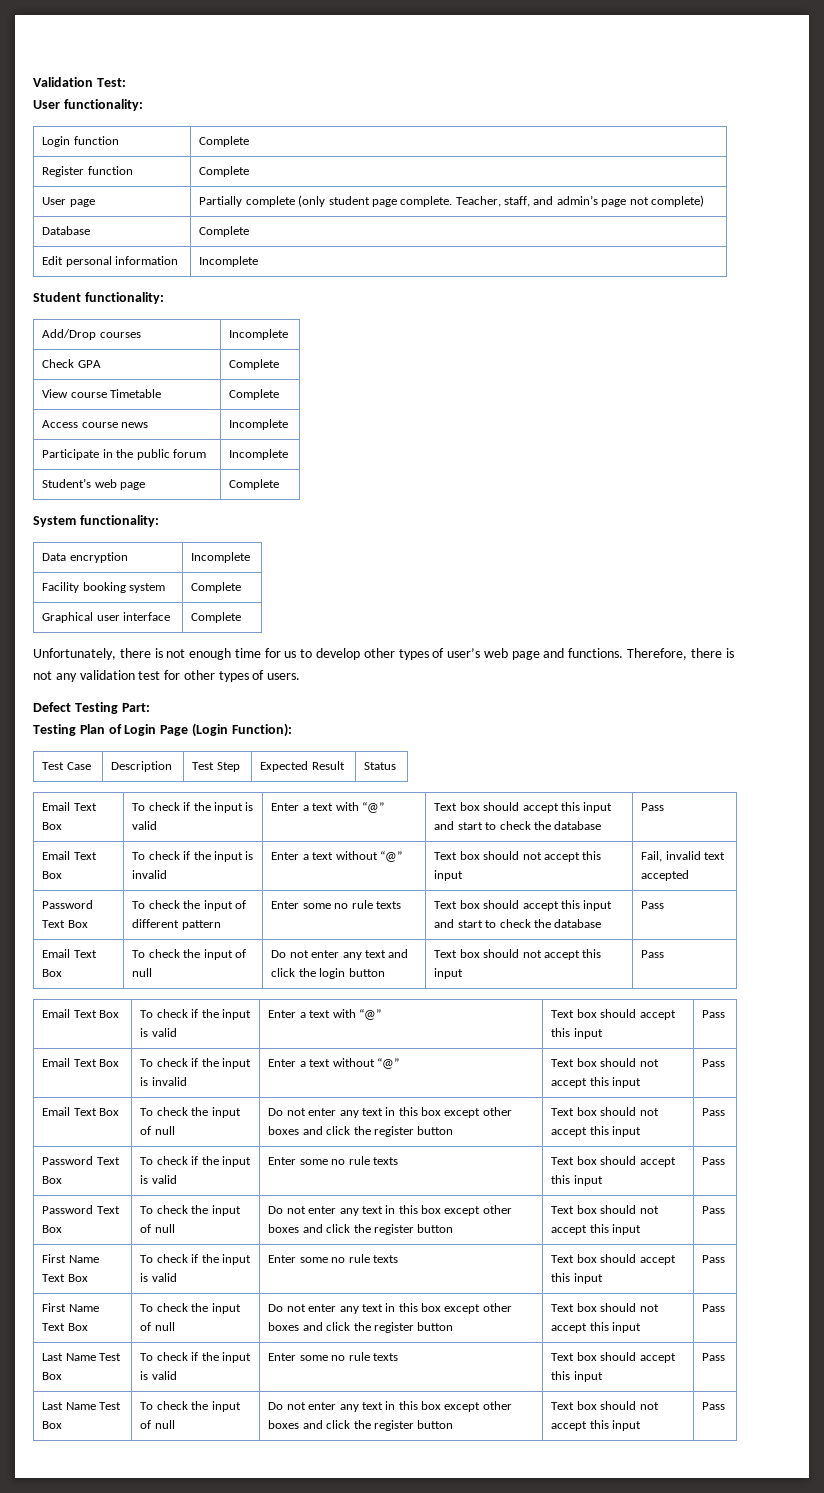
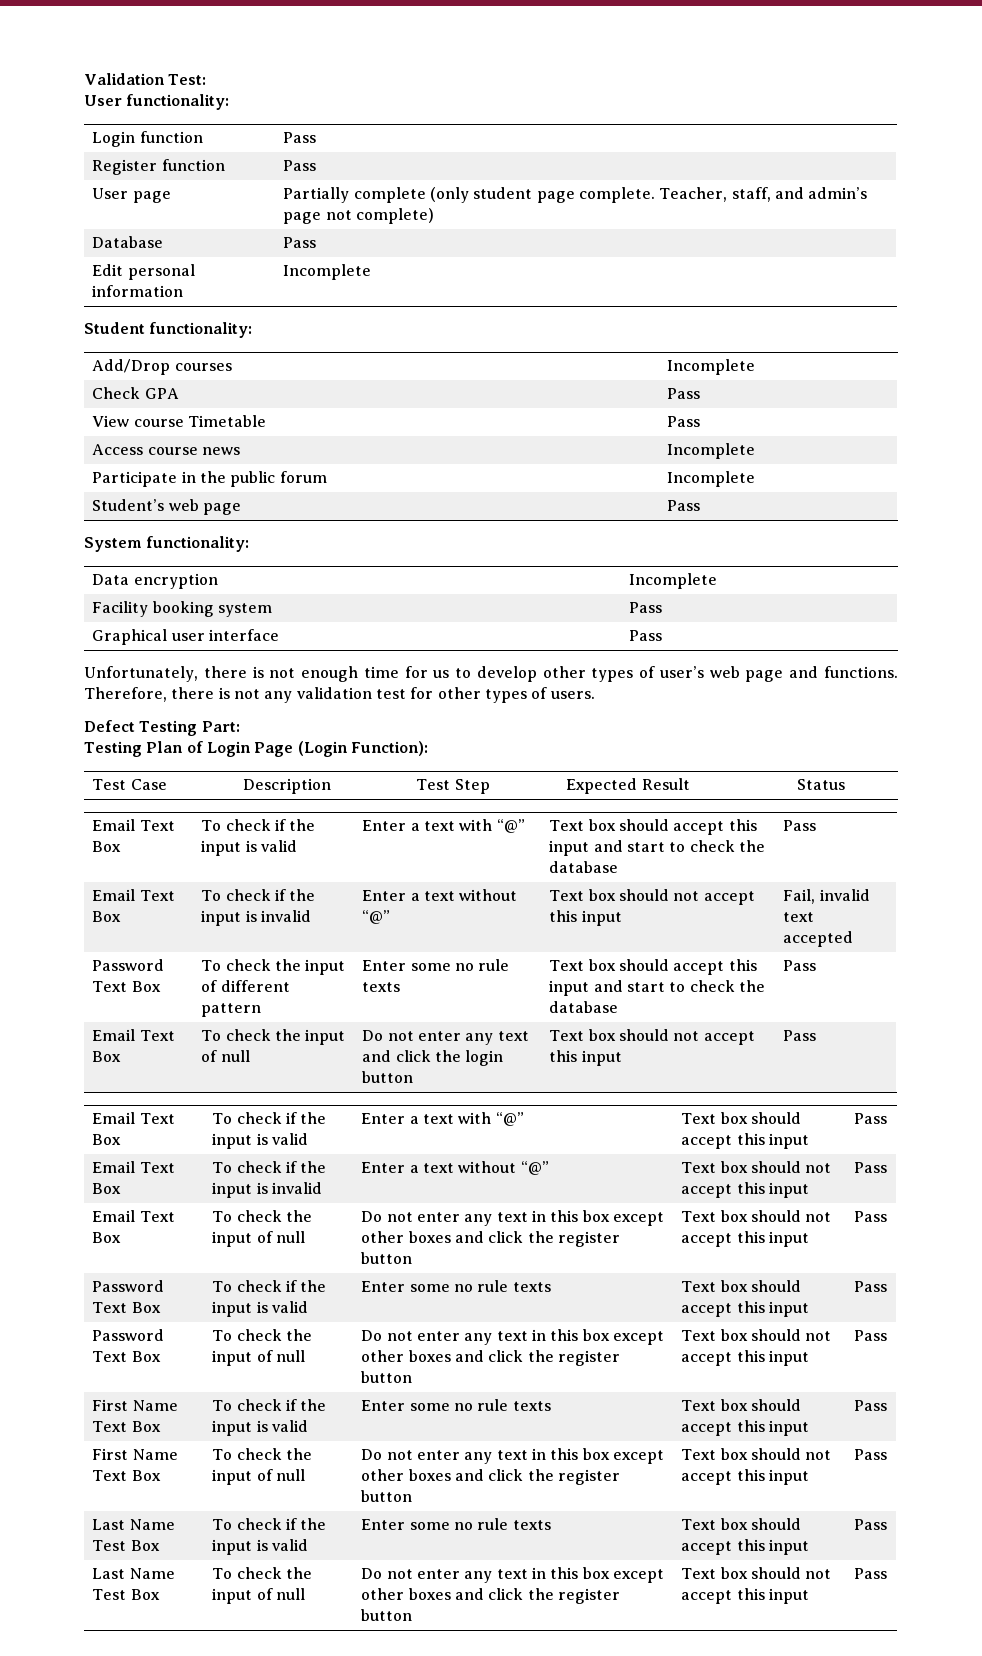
[199,136,250,147] Complete -> [283,132,317,143] Pass
[199,166,250,177] Complete -> [283,160,317,171] Pass
[199,226,250,237] Complete -> [283,237,317,248] Pass
[229,359,280,370] Complete -> [667,388,701,399] Pass
[229,389,280,400] Complete -> [667,416,701,427] Pass
[229,479,280,490] Complete -> [667,500,701,511] Pass
[191,582,242,593] Complete -> [629,602,663,613] Pass
[191,612,242,623] Complete -> [629,630,663,641] Pass

